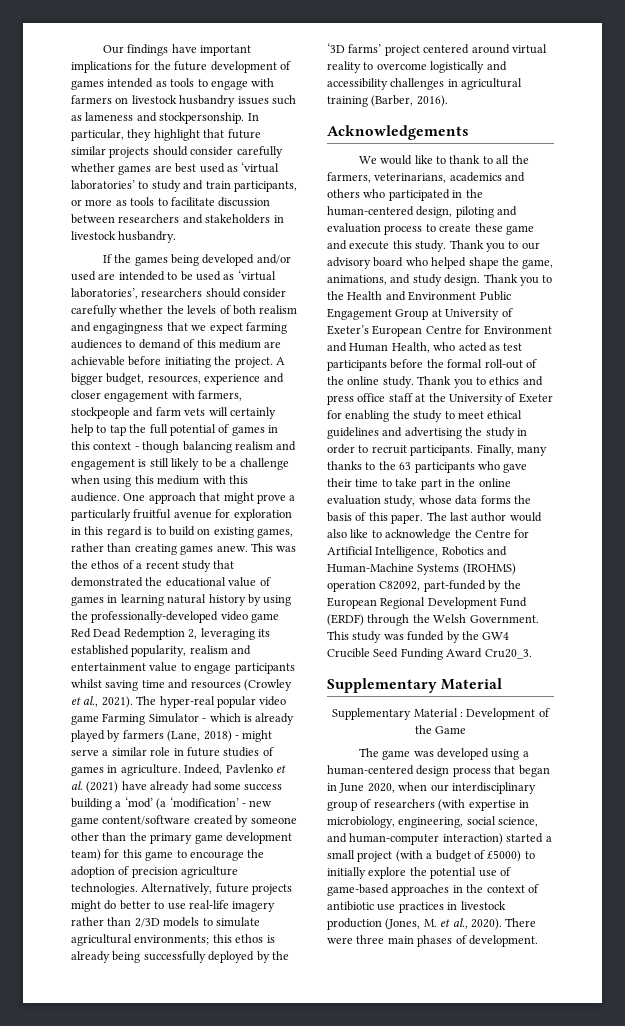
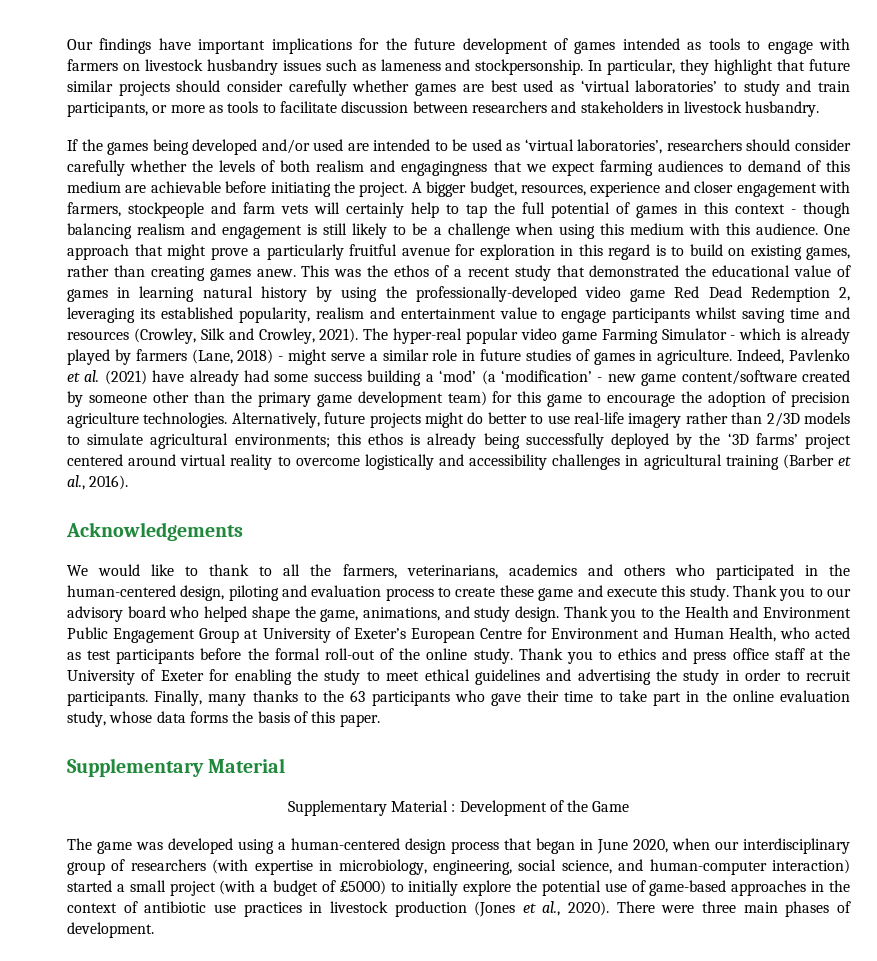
[243,679,292,691] [71,696,99,707] (Crowley et al., -> [133,328,315,344] (Crowley, Silk and Crowley,
[371,95,414,107] (Barber, -> [782,454,851,469] [67,475,85,490] (Barber et al.,
[426,512,542,522] [327,529,530,541] [327,546,508,558] [327,563,516,575] [327,580,521,592] [327,597,528,609] [327,614,539,626] [327,631,510,643] [327,648,532,660] The last author would also like to acknowledge the Centre for Artificial Intelligence, Robotics and Human-Machine Systems (IROHMS) operation C82092, part-funded by the European Regional Development Fund (ERDF) through the Welsh Government. This study was funded by the GW4 Crucible Seed Funding Award Cru20_3. -> (380, 720) none
[385,918,437,930] (Jones, M. -> [474,901,516,917] (Jones

